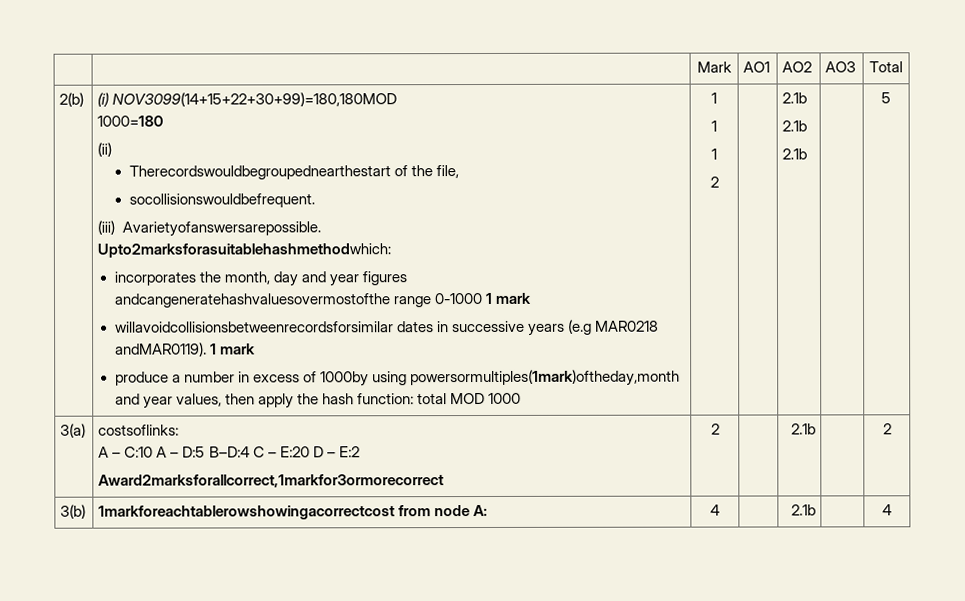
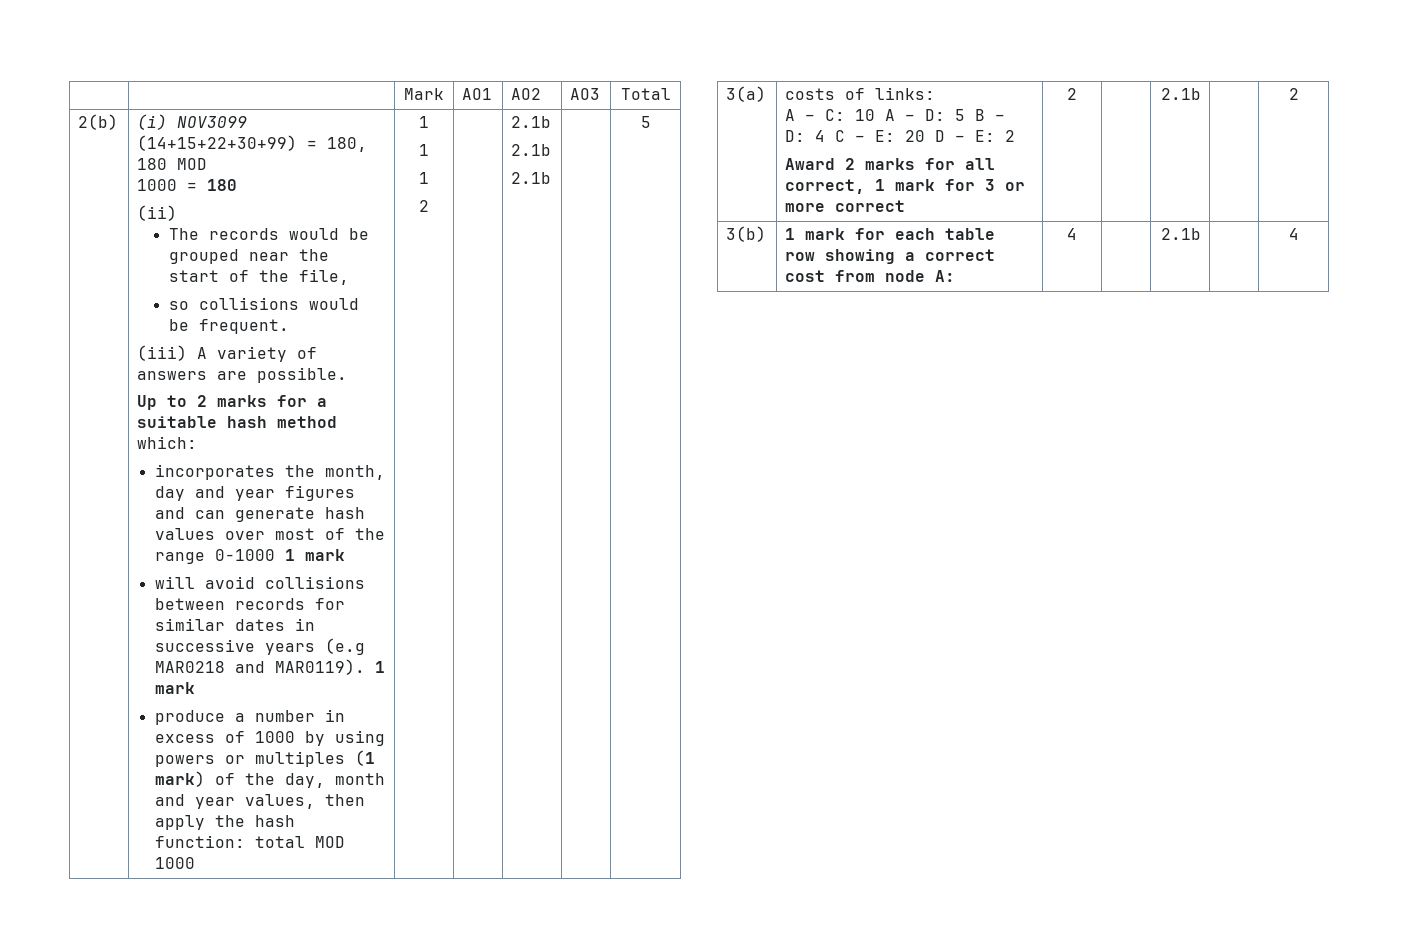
[112,92,398,107] [97,115,165,127] [97,142,113,157] [128,165,459,180] [128,193,315,208] [97,220,321,237] [97,243,392,258] NOV3099(14+15+22+30+99)=180,180MOD // 1000=180 // (ii) // Therecordswouldbegroupednearthestart of the file, // socollisionswouldbefrequent. // (iii) Avarietyofanswersarepossible. // Upto2marksforasuitablehashmethodwhich: -> [177,116,248,128] [137,135,368,152] [137,158,208,170] [137,179,238,191] [137,205,178,221] [168,228,369,240] [168,249,329,264] [168,269,349,285] [168,297,359,310] [168,319,289,334] [137,345,318,362] [137,367,348,383] [137,395,328,410] [137,416,338,428] [137,436,198,449] NOV3099 (14+15+22+30+99) = 180, 180 MOD // 1000 = 180 // (ii) // The records would be grouped near the start of the file, // so collisions would be frequent. // (iii) A variety of answers are possible. // Up to 2 marks for a suitable hash method which:
[113,292,532,308] [114,321,394,333] andcangeneratehashvaluesovermostofthe range 0-1000 1 mark // willavoidcollisionsbetweenrecordsforsimilar -> [154,507,365,522] [154,528,385,540] [154,549,345,564] [154,576,365,589] [154,598,345,610] [154,618,225,631] and can generate hash values over most of the range 0-1000 1 mark // will avoid collisions between records for similar
[114,342,207,357] andMAR0119). -> [234,659,365,675] and MAR0119).
[320,369,681,387] 1000by using powersormultiples(1mark)oftheday,month -> [254,730,385,746] [154,750,375,767] [154,771,385,788] 1000 by using powers or multiples (1 mark) of the day, month
[98,424,180,436] [98,446,360,458] [98,474,445,488] [710,423,720,435] [790,423,816,435] [882,423,892,435] [60,504,87,519] [98,505,396,520] costsoflinks: // A – C:10 A – D:5 B–D:4 C – E:20 D – E:2 // Award2marksforallcorrect,1markfor3ormorecorrect | 2 | | 2.1b | | 2 // 3(b) | 1markforeachtablerowshowingacorrectcost -> [785,87,936,100] [785,109,1006,121] [785,130,1016,142] [785,158,996,170] [785,179,1026,194] [785,200,906,212] [1067,88,1077,100] [1160,88,1201,100] [1288,88,1299,100] [726,226,767,242] [785,228,996,240] [785,249,996,264] [785,270,826,282] costs of links: // A – C: 10 A – D: 5 B – D: 4 C – E: 20 D – E: 2 // Award 2 marks for all correct, 1 mark for 3 or more correct | 2 | | 2.1b | | 2 // 3(b) | 1 mark for each table row showing a correct cost

